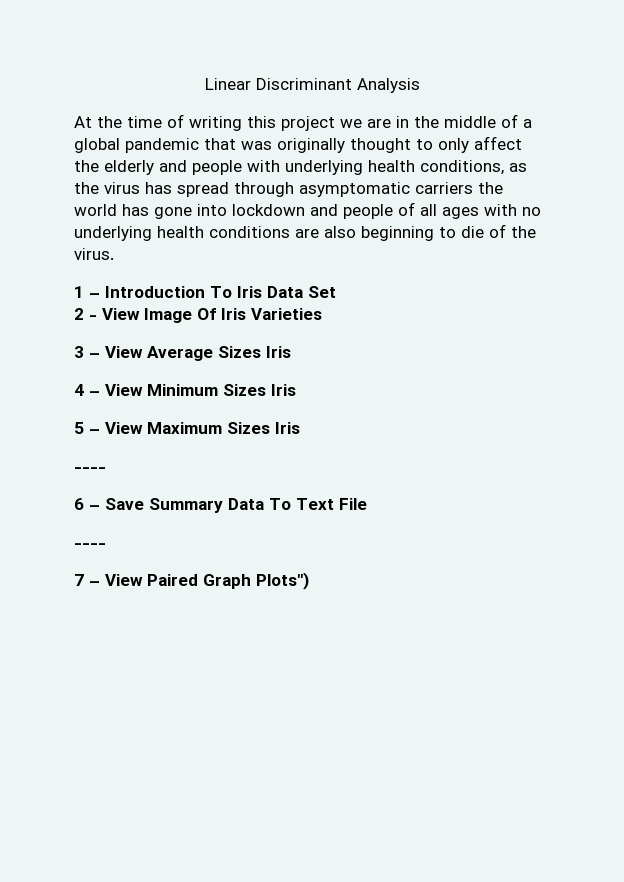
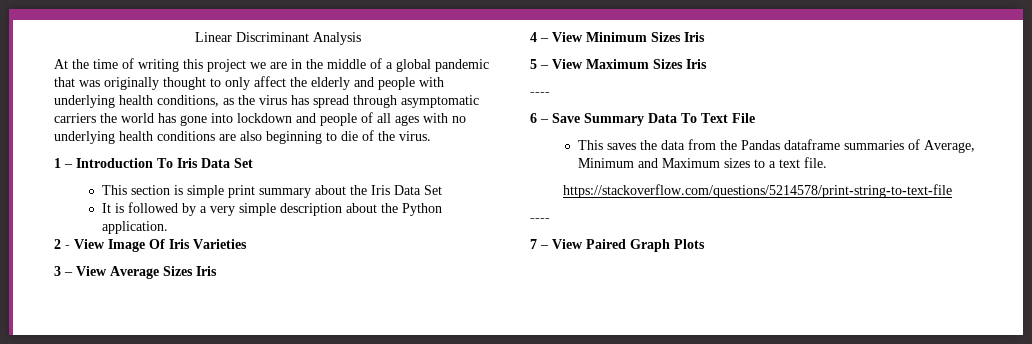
(336, 292) none -> [102,185,443,198] [102,202,443,216] [102,221,169,234] // This section is simple print summary about the Iris Data Set // It is followed by a very simple description about the Python application.
(367, 504) none -> [578,139,976,153] [578,157,828,168] [562,184,952,198] // This saves the data from the Pandas dataframe summaries of Average, Minimum and Maximum sizes to a text file. // https://stackoverflow.com/questions/5214578/print-string-to-text-file
[256,572,309,590] Plots") -> [674,239,705,249] Plots

